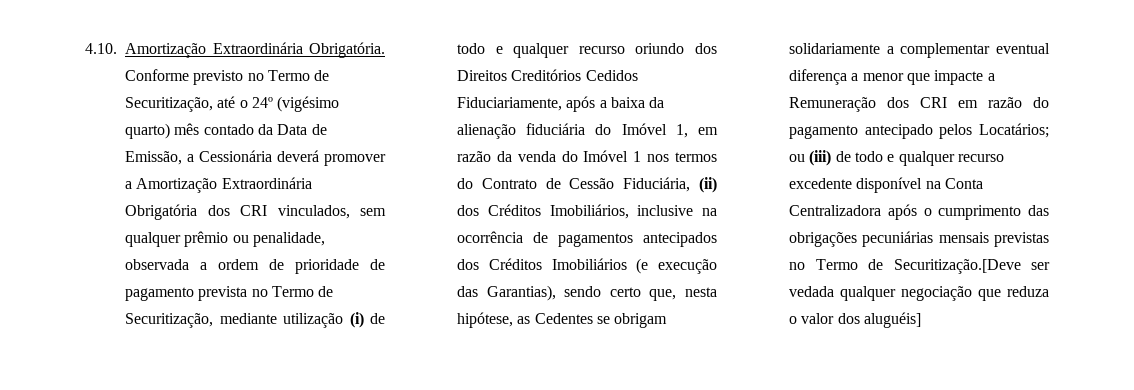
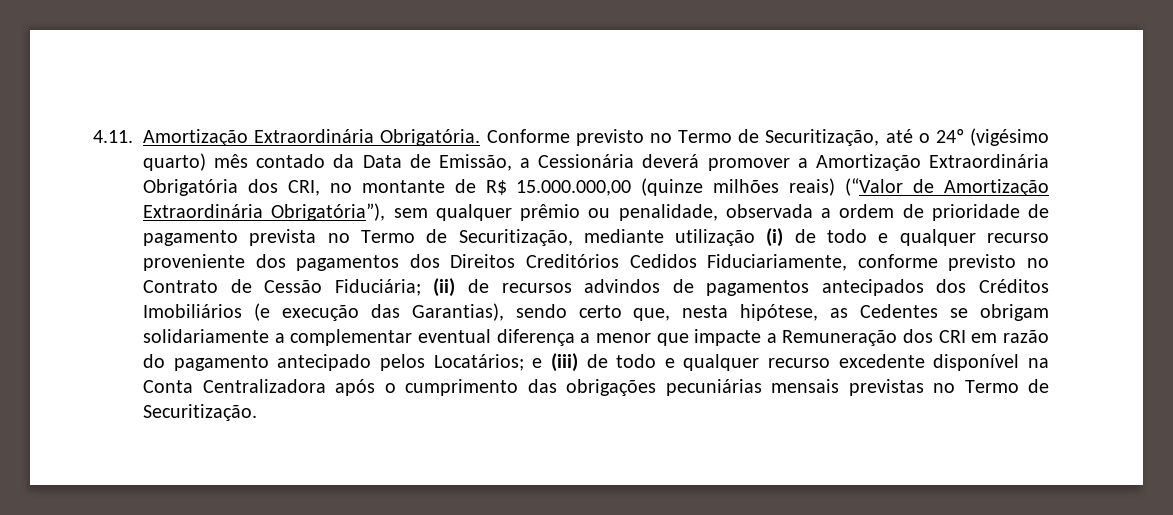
[85,43,117,54] 4.10. -> [93,130,133,143] 4.11.
[240,205,350,219] CRI vinculados, -> [287,178,1049,196] [143,203,386,221] CRI, no montante de R$ 15.000.000,00 (quinze milhões reais) (“Valor de Amortização Extraordinária Obrigatória”),
[635,43,685,54] oriundo -> [143,254,400,271] proveniente dos pagamentos
[566,96,665,112] [457,123,718,139] [457,150,717,162] [457,177,717,193] [457,204,717,219] [457,231,523,243] após a baixa da alienação fiduciária do Imóvel 1, em razão da venda do Imóvel 1 nos termos do Contrato de Cessão Fiduciária, (ii) dos Créditos Imobiliários, inclusive na ocorrência -> [857,254,1049,271] [143,278,661,297] conforme previsto no Contrato de Cessão Fiduciária; (ii) de recursos advindos
[789,154,805,162] ou -> [532,358,543,368] e
[893,259,1050,274] [789,286,1049,301] [789,312,921,328] Securitização.[Deve ser vedada qualquer negociação que reduza o valor dos aluguéis] -> [143,404,257,421] Securitização.

